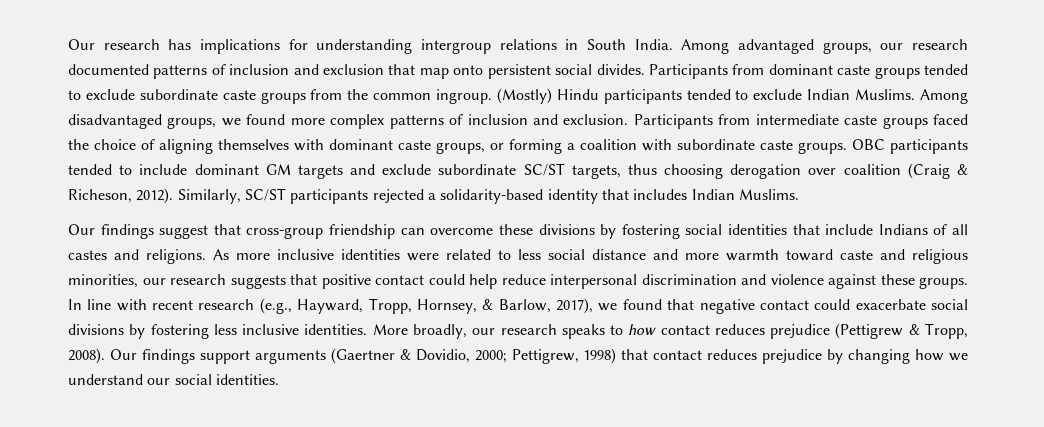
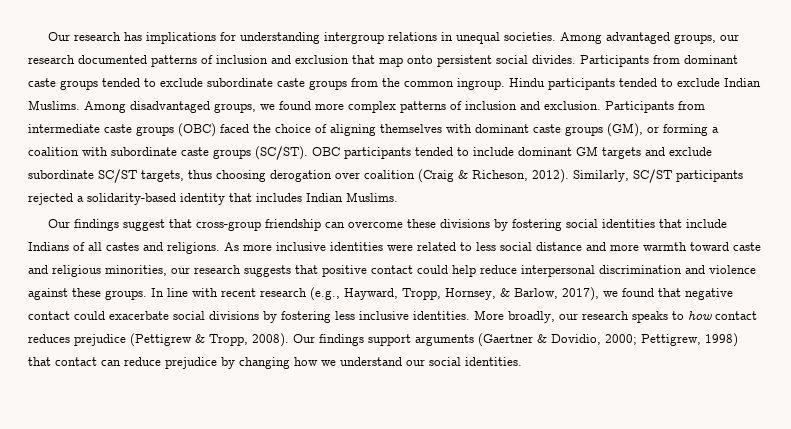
[587,39,673,50] South India. -> [456,32,557,44] unequal societies.
[496,88,552,104] (Mostly) -> (505, 84) none
(928, 123) none -> [178,123,216,137] (OBC)
[436,142,485,154] groups, -> [565,123,643,137] groups (GM),
[798,142,847,154] groups. -> [213,146,308,160] groups (SC/ST).
[707,349,758,360] reduces -> [101,357,161,366] can reduce

